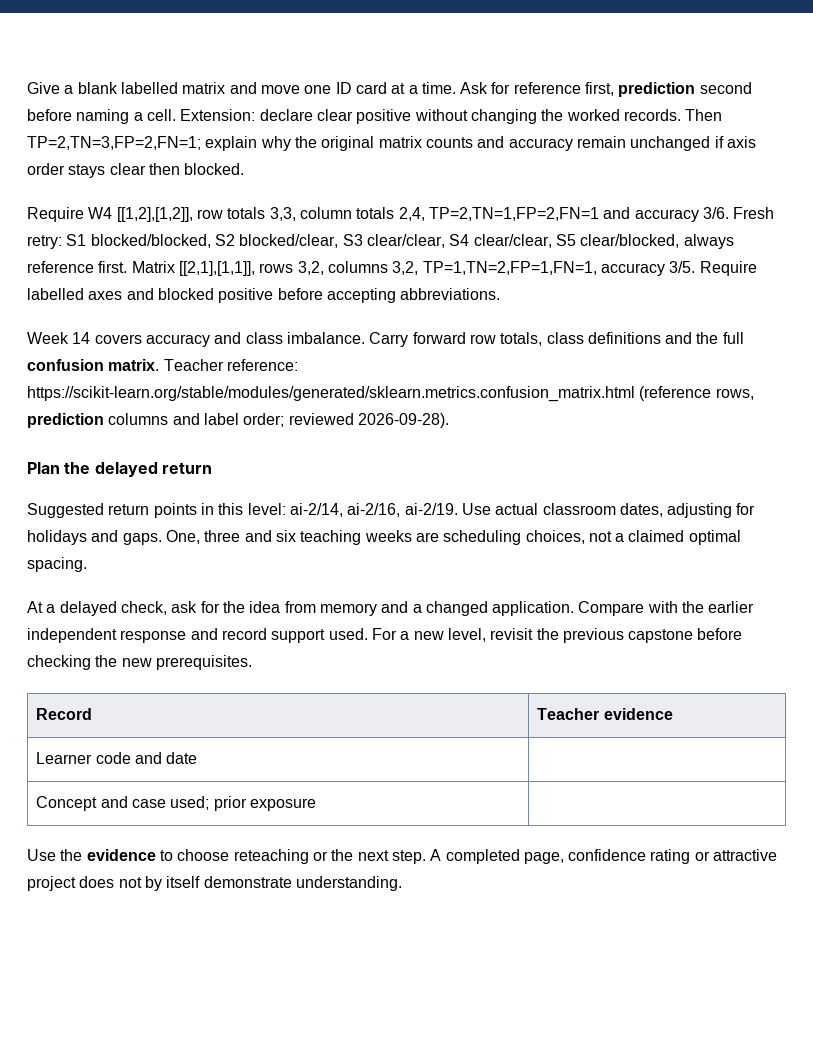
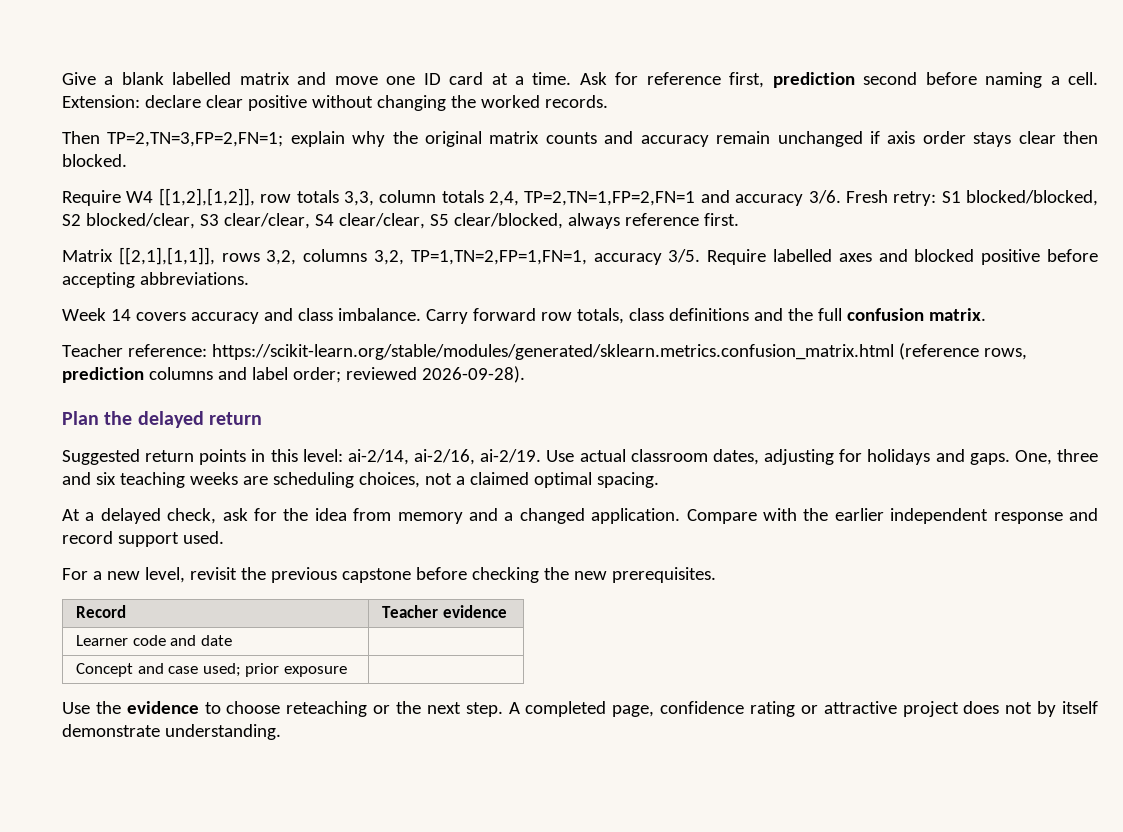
(681, 115) none -> (608, 101) //
(128, 267) none -> (739, 219) //
(160, 365) none -> (986, 314) //
(368, 634) none -> (224, 537) //

